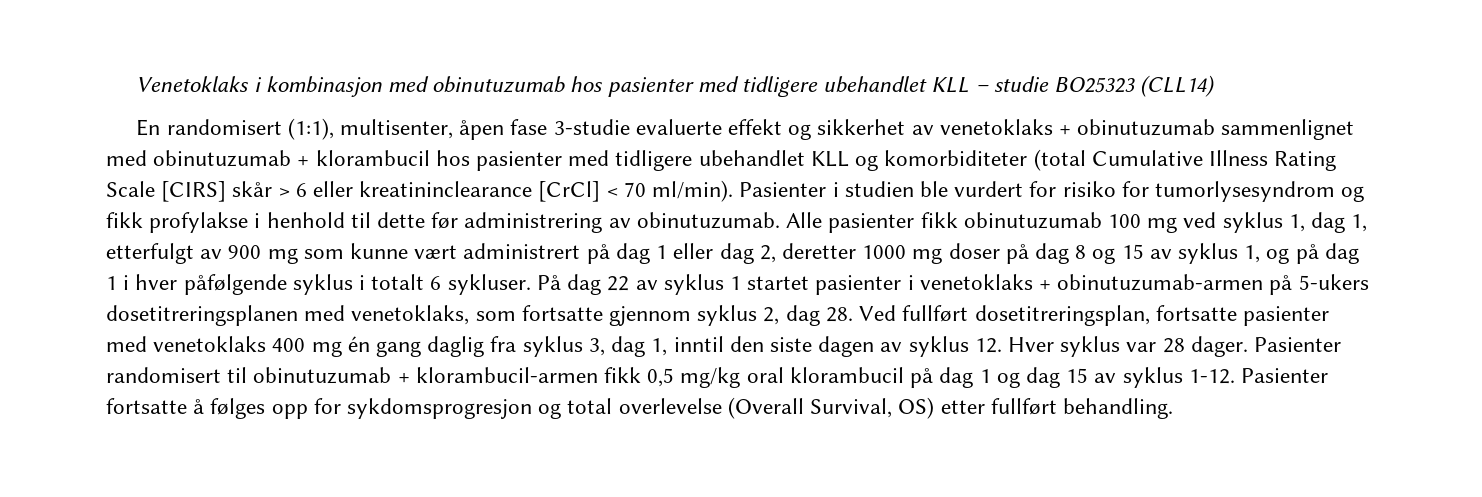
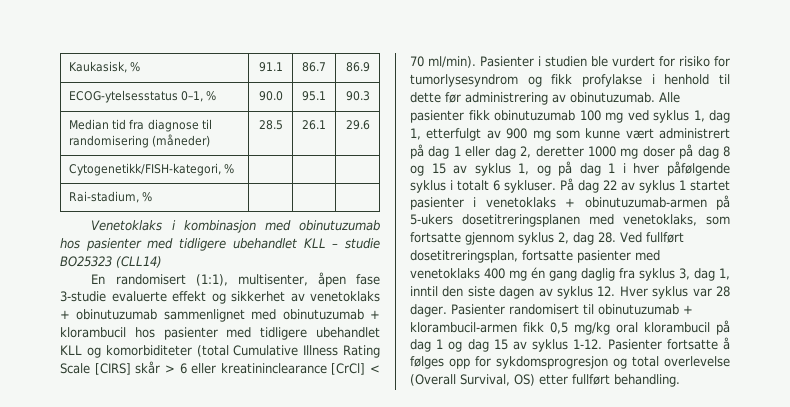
(136, 84) none -> [69,61,141,73] [258,62,283,72] [302,62,326,72] [345,62,370,72] [69,90,217,103] [258,91,283,101] [302,91,326,101] [345,91,370,101] [69,119,212,132] [69,134,211,148] [258,120,283,130] [302,120,326,130] [345,120,370,130] [69,163,235,176] [69,191,153,203] Kaukasisk, % | 91.1 | 86.7 | 86.9 // ECOG-ytelsesstatus 0–1, % | 90.0 | 95.1 | 90.3 // Median tid fra diagnose til randomisering (måneder) | 28.5 | 26.1 | 29.6 // Cytogenetikk/FISH-kategori, % | | | // Rai-stadium, % | | | //

